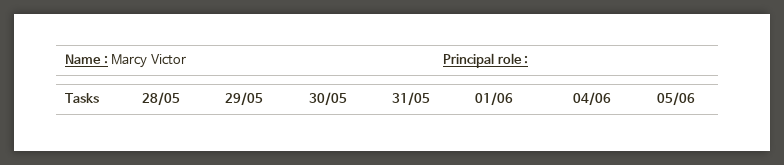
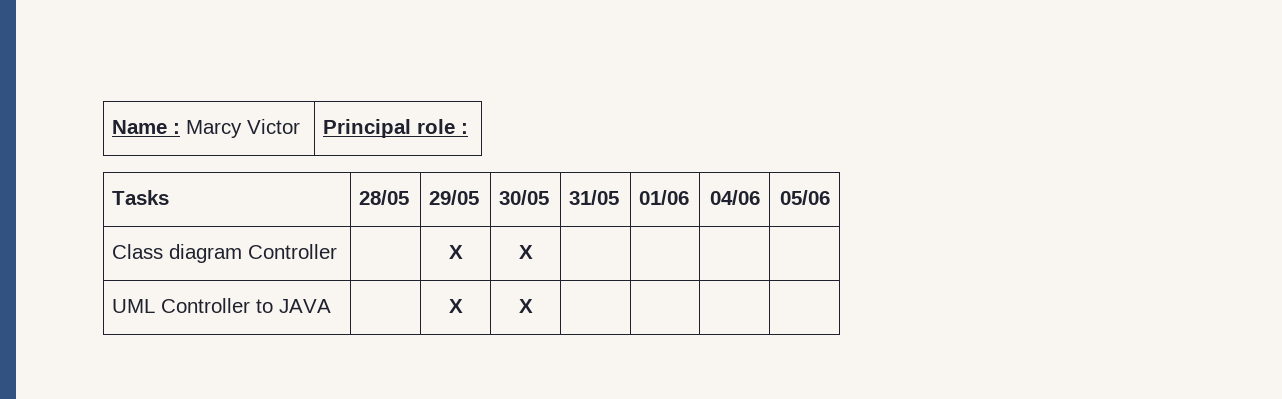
(695, 99) none -> [112,244,338,263] [448,245,463,259] [518,245,533,259] [112,298,332,313] [448,299,463,313] [518,299,533,313] // Class diagram Controller | | X | X | | | | // UML Controller to JAVA | | X | X | | | |

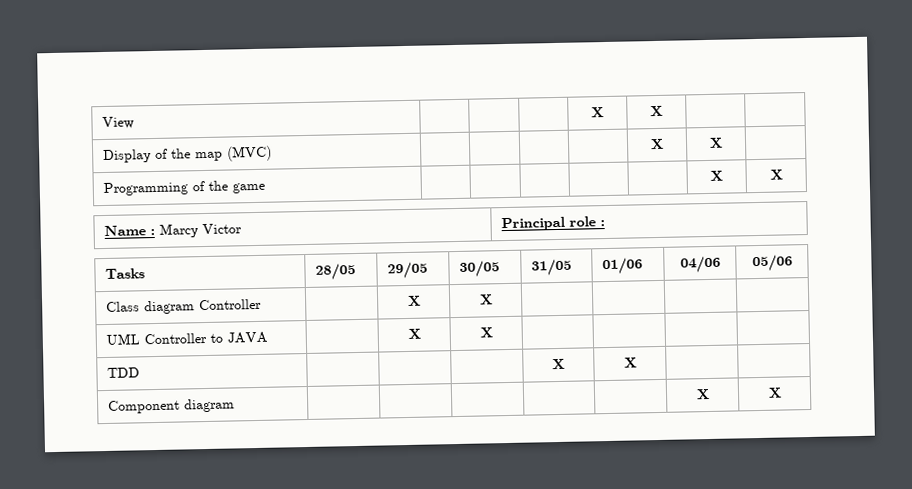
(112, 127) none -> [101,116,134,130] [591,107,604,118] [649,105,663,117] [102,145,272,164] [649,138,664,150] [708,137,723,148] [102,180,265,197] [709,170,723,181] [769,169,783,180] View | | | | X | X | | // Display of the map (MVC) | | | | | X | X | // Programming of the game | | | | | | X | X //
(533, 306) none -> [106,367,140,378] [552,358,565,370] [623,357,637,368] [107,398,235,414] [695,388,710,400] [767,387,782,398] // TDD | | | | X | X | | // Component diagram | | | | | | X | X

